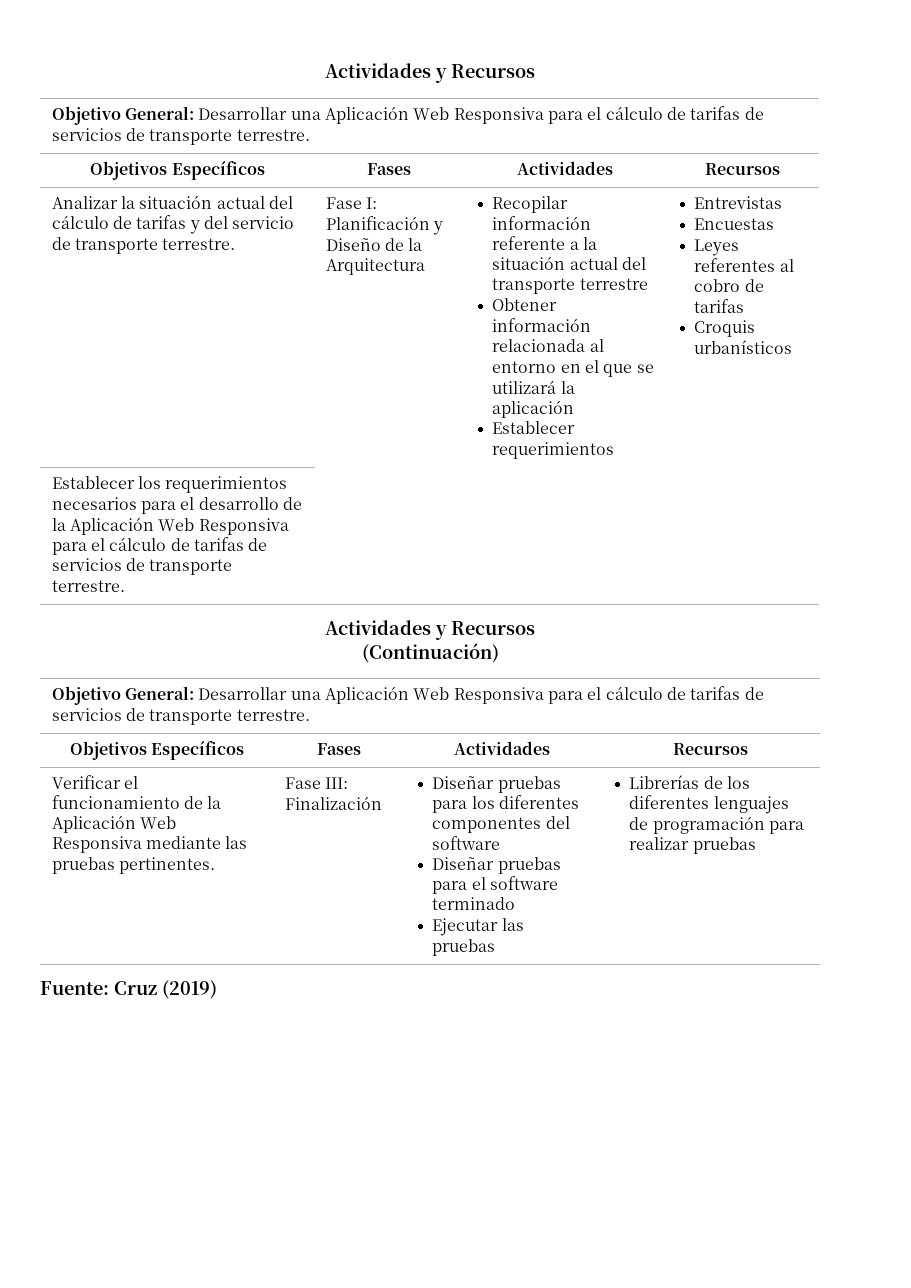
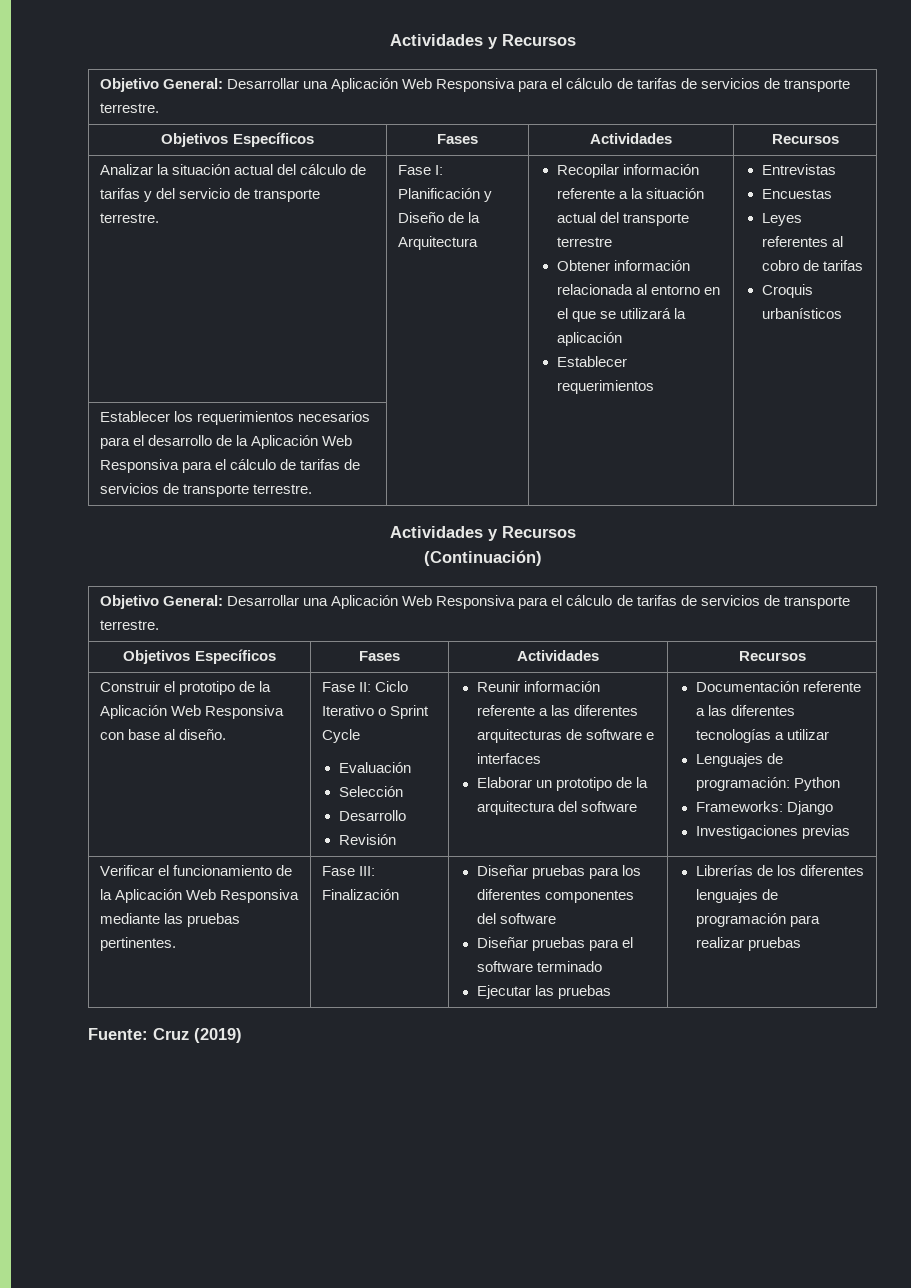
(748, 749) none -> [100,681,272,695] [100,705,285,719] [100,729,227,740] [322,681,409,692] [322,705,430,719] [322,729,361,743] [338,762,411,773] [338,786,403,797] [338,810,406,821] [338,834,396,845] [476,681,600,692] [476,705,638,716] [476,729,654,743] [476,753,541,764] [476,777,648,791] [476,801,637,815] [695,681,861,692] [695,705,795,716] [695,729,829,743] [695,753,783,767] [695,777,840,791] [695,801,833,815] [695,825,850,839] // Construir el prototipo de la Aplicación Web Responsiva con base al diseño. | Fase II: Ciclo Iterativo o Sprint Cycle // Evaluación // Selección // Desarrollo // Revisión | Reunir información referente a las diferentes arquitecturas de software e interfaces // Elaborar un prototipo de la arquitectura del software | Documentación referente a las diferentes tecnologías a utilizar // Lenguajes de programación: Python // Frameworks: Django // Investigaciones previas

